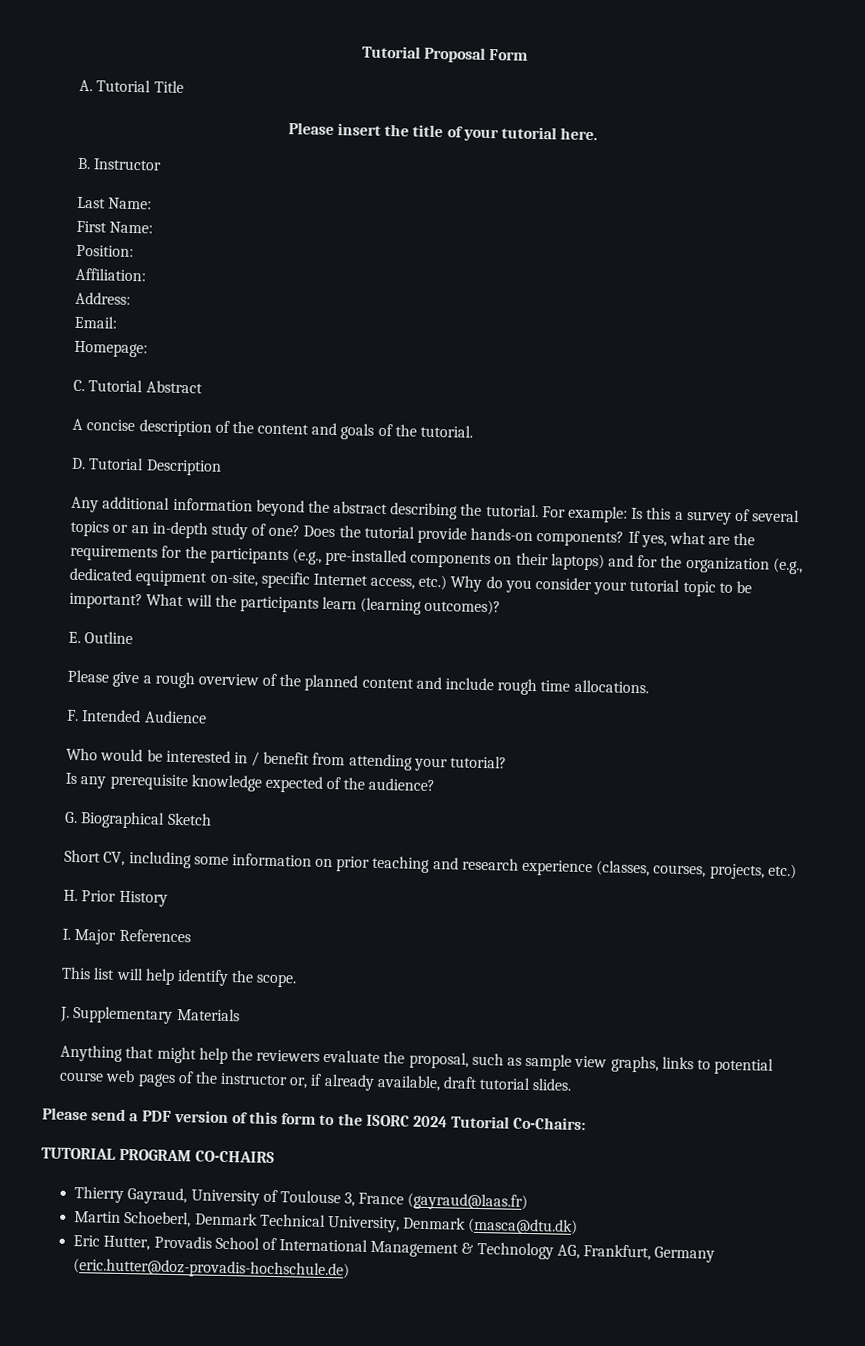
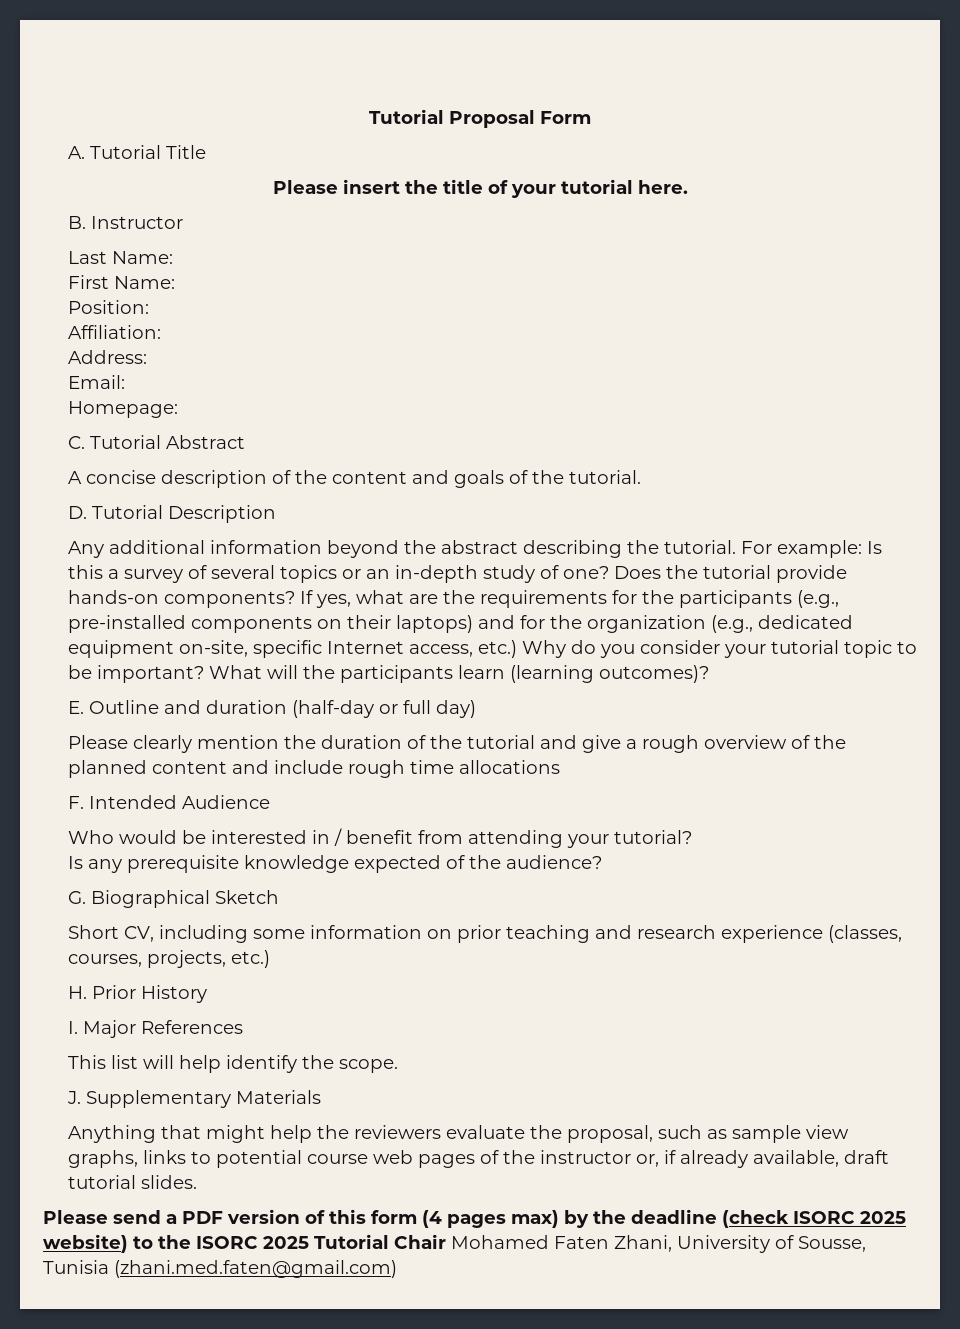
[67,669,110,683] // Please -> [163,700,476,718] [67,735,577,753] and duration (half-day or full day) // Please clearly mention the duration of the tutorial and
[573,679,649,694] allocations. -> [458,760,560,774] allocations
[319,1113,587,1131] [41,1147,276,1163] [74,1186,529,1211] [74,1211,579,1235] [73,1235,716,1263] [73,1258,351,1280] to the ISORC 2024 Tutorial Co-Chairs: // TUTORIAL PROGRAM CO-CHAIRS // Thierry Gayraud, University of Toulouse 3, France (gayraud@laas.fr) // Martin Schoeberl, Denmark Technical University, Denmark (masca@dtu.dk) // Eric Hutter, Provadis School of International Management & Technology AG, Frankfurt, Germany (eric.hutter@doz-provadis-hochschule.de) -> [422,1209,906,1228] [43,1234,866,1253] [43,1260,397,1278] (4 pages max) by the deadline (check ISORC 2025 website) to the ISORC 2025 Tutorial Chair Mohamed Faten Zhani, University of Sousse, Tunisia (zhani.med.faten@gmail.com)

